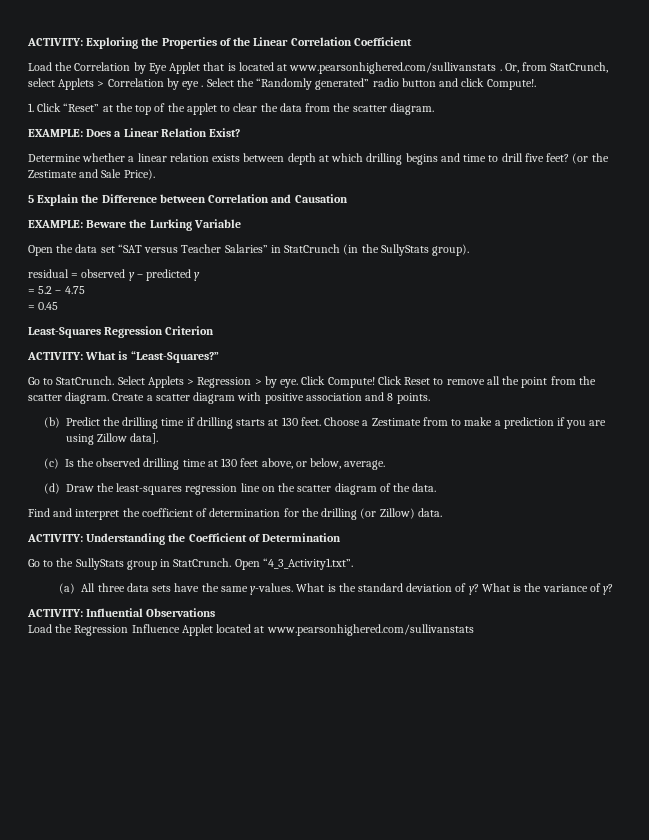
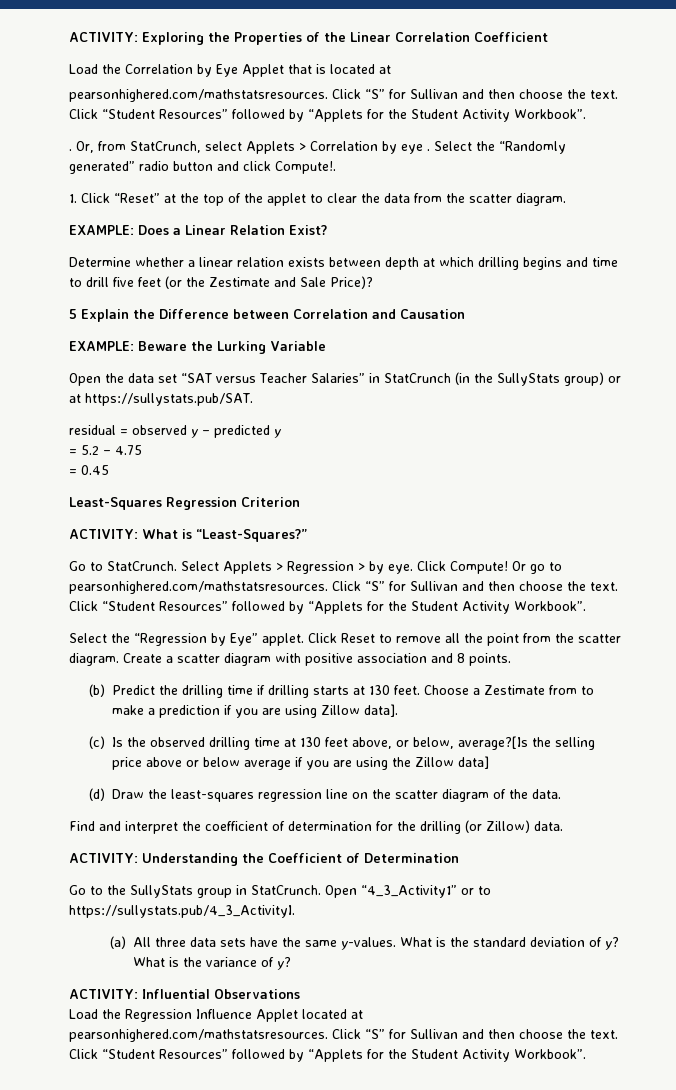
[289,62,497,74] www.pearsonhighered.com/sullivanstats -> [69,89,618,102] [69,109,586,122] // pearsonhighered.com/mathstatsresources. Click “S” for Sullivan and then choose the text. Click “Student Resources” followed by “Applets for the Student Activity Workbook”. //
[546,153,570,162] feet? -> [138,277,161,287] feet
[123,169,155,180] Price). -> [330,276,373,289] Price)?
[432,244,470,256] group). -> [563,372,621,386] [69,393,253,406] group) or at https://sullystats.pub/SAT.
(375, 382) none -> [512,561,562,574] [69,581,618,594] [69,601,586,614] [69,633,304,646] Or go to pearsonhighered.com/mathstatsresources. Click “S” for Sullivan and then choose the text. Click “Student Resources” followed by “Applets for the Student Activity Workbook”. // Select the “Regression by Eye” applet.
[344,460,386,470] average. -> [458,736,596,750] [112,756,490,770] average?[Is the selling price above or below average if you are using the Zillow data]
[262,558,353,570] “4_3_Activity1.txt”. -> [361,885,491,898] [69,905,295,918] “4_3_Activity1” or to https://sullystats.pub/4_3_ActivityI.
[266,624,474,636] www.pearsonhighered.com/sullivanstats -> [69,1029,618,1042] [69,1049,586,1062] pearsonhighered.com/mathstatsresources. Click “S” for Sullivan and then choose the text. Click “Student Resources” followed by “Applets for the Student Activity Workbook”.

